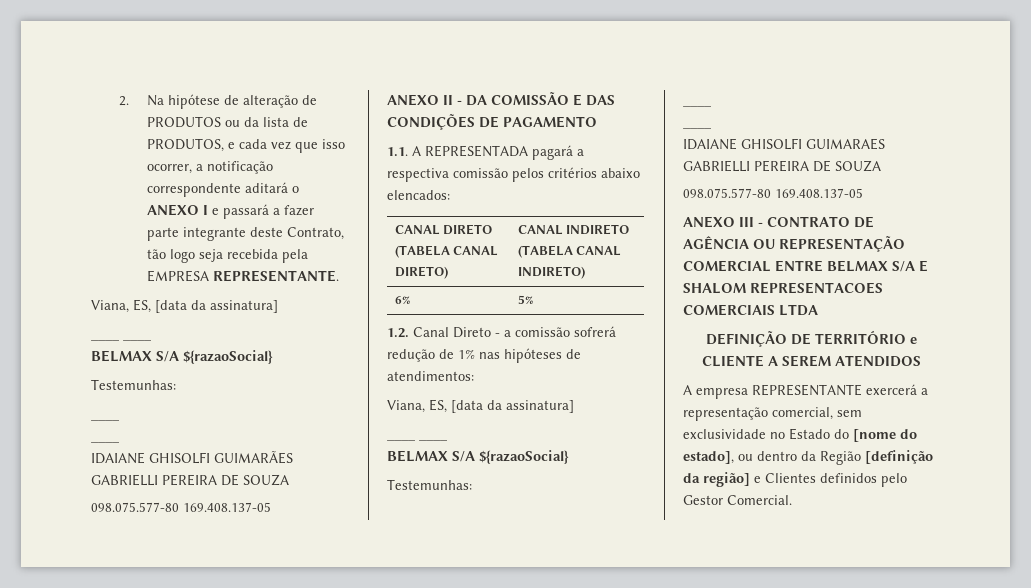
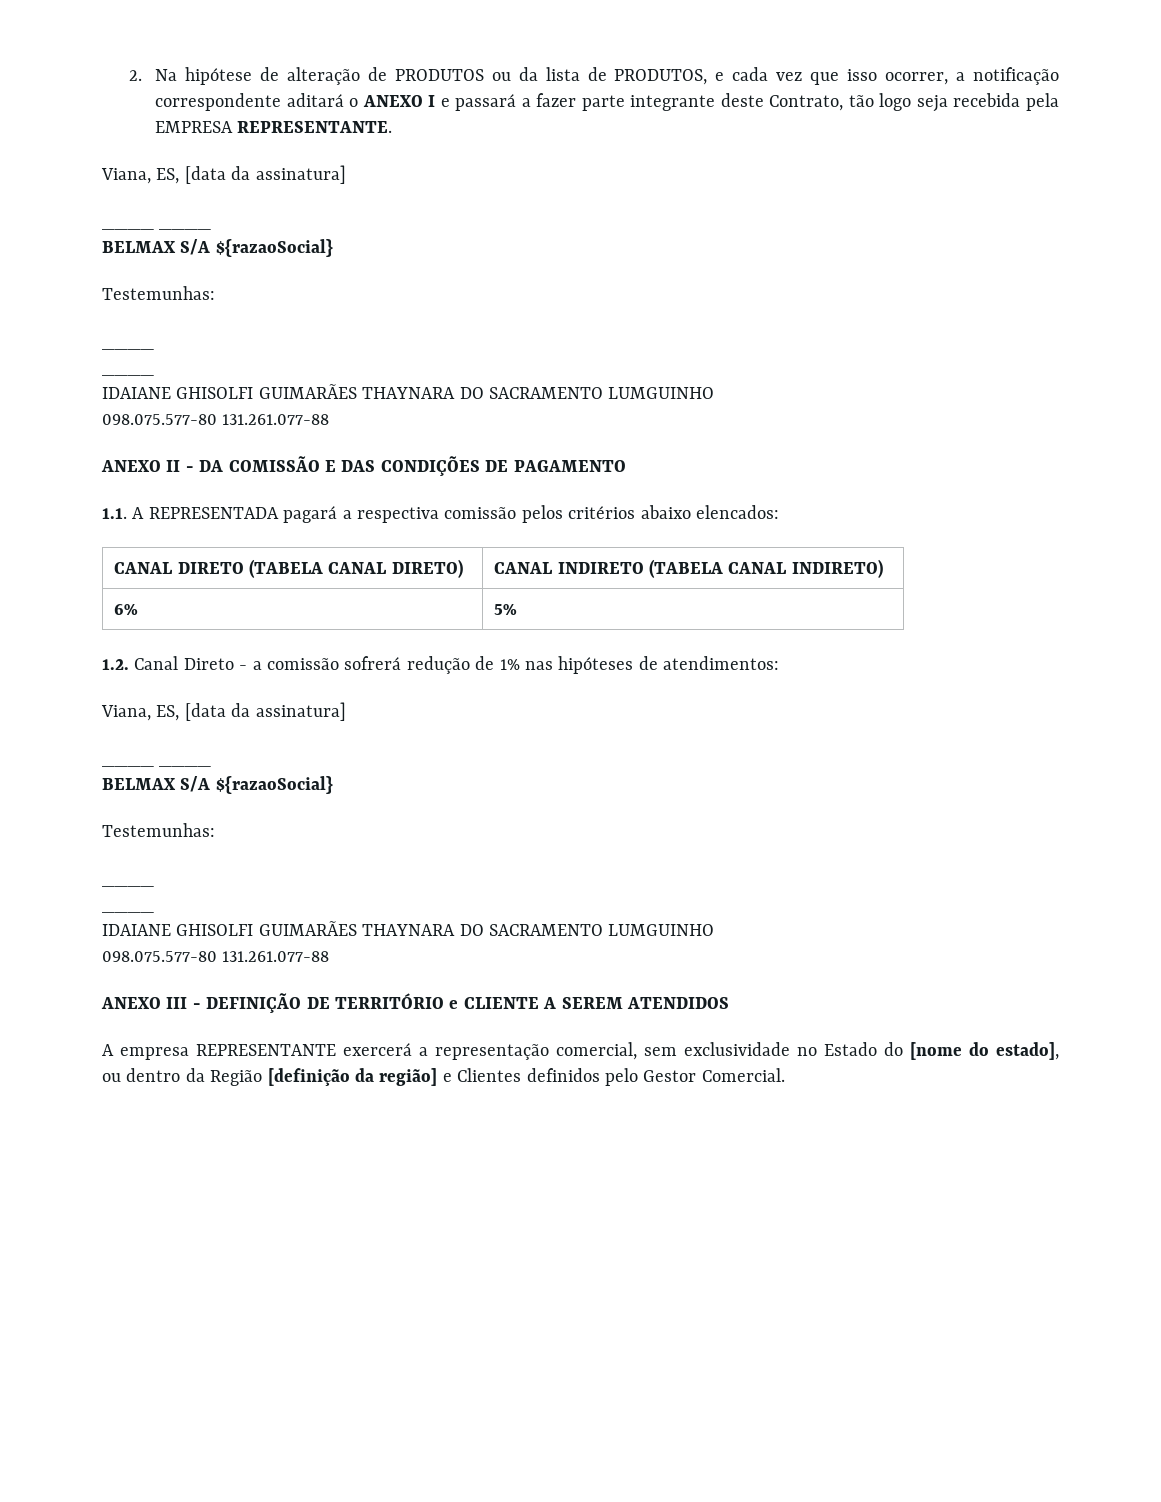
[91,474,289,486] [91,502,271,512] GABRIELLI PEREIRA DE SOUZA // 098.075.577-80 169.408.137-05 -> [362,387,715,399] [102,414,330,425] THAYNARA DO SACRAMENTO LUMGUINHO // 098.075.577-80 131.261.077-88
[806,138,885,150] [683,160,881,172] [683,188,863,198] GUIMARAES GABRIELLI PEREIRA DE SOUZA // 098.075.577-80 169.408.137-05 -> [258,921,715,936] [102,951,330,962] GUIMARÃES THAYNARA DO SACRAMENTO LUMGUINHO // 098.075.577-80 131.261.077-88
[767,216,874,228] [683,236,905,252] [683,260,928,272] [683,282,883,294] [683,304,818,316] CONTRATO DE AGÊNCIA OU REPRESENTAÇÃO COMERCIAL ENTRE BELMAX S/A E SHALOM REPRESENTACOES COMERCIAIS LTDA // -> (201, 1006) none

